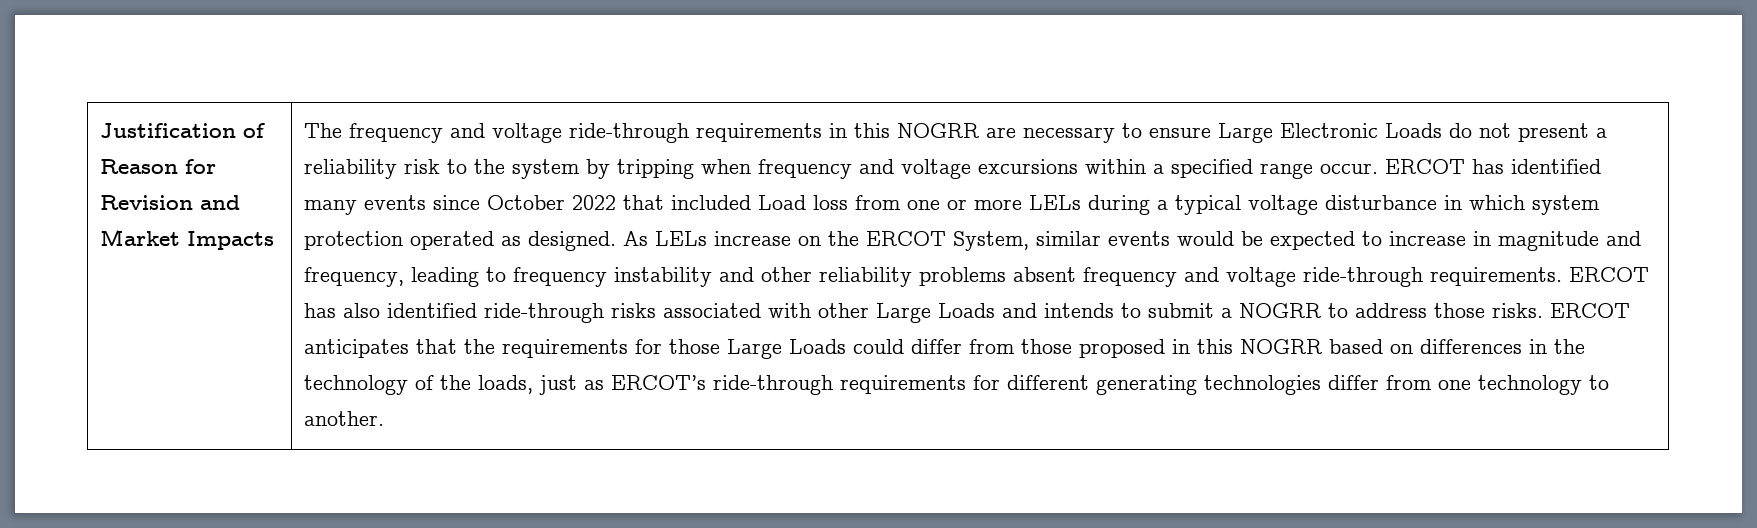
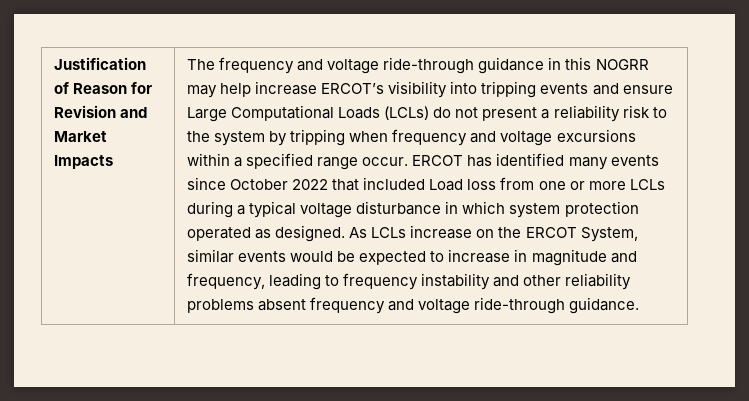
[696,123,1443,143] requirements in this NOGRR are necessary to ensure Large Electronic Loads -> [478,57,649,74] [187,81,673,98] [187,105,430,122] guidance in this NOGRR may help increase ERCOT’s visibility into tripping events and ensure Large Computational Loads (LCLs)
[1029,195,1082,210] LELs -> [629,179,665,190] LCLs
[655,231,708,246] LELs -> [371,227,407,238] LCLs
[1430,267,1650,286] [304,303,1631,323] [304,339,1586,359] [304,375,1610,395] [304,411,385,426] requirements. ERCOT has also identified ride-through risks associated with other Large Loads and intends to submit a NOGRR to address those risks. ERCOT anticipates that the requirements for those Large Loads could differ from those proposed in this NOGRR based on differences in the technology of the loads, just as ERCOT’s ride-through requirements for different generating technologies differ from one technology to another. -> [569,297,640,314] guidance.

